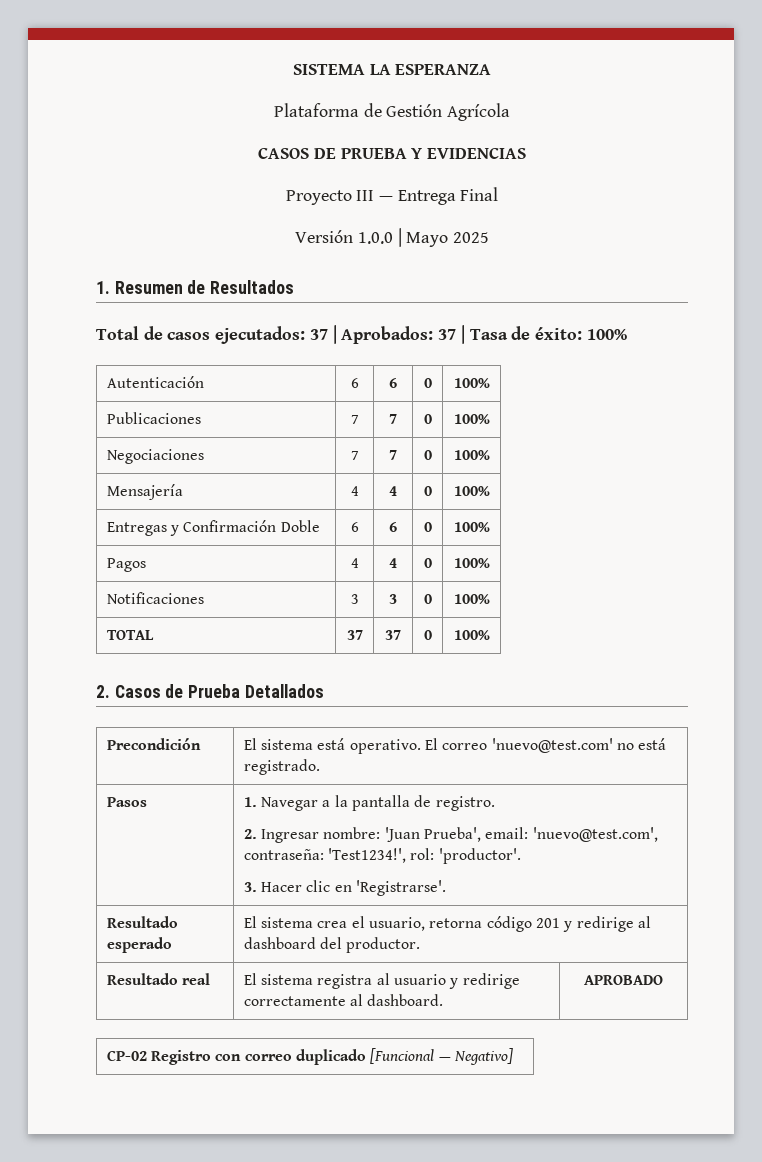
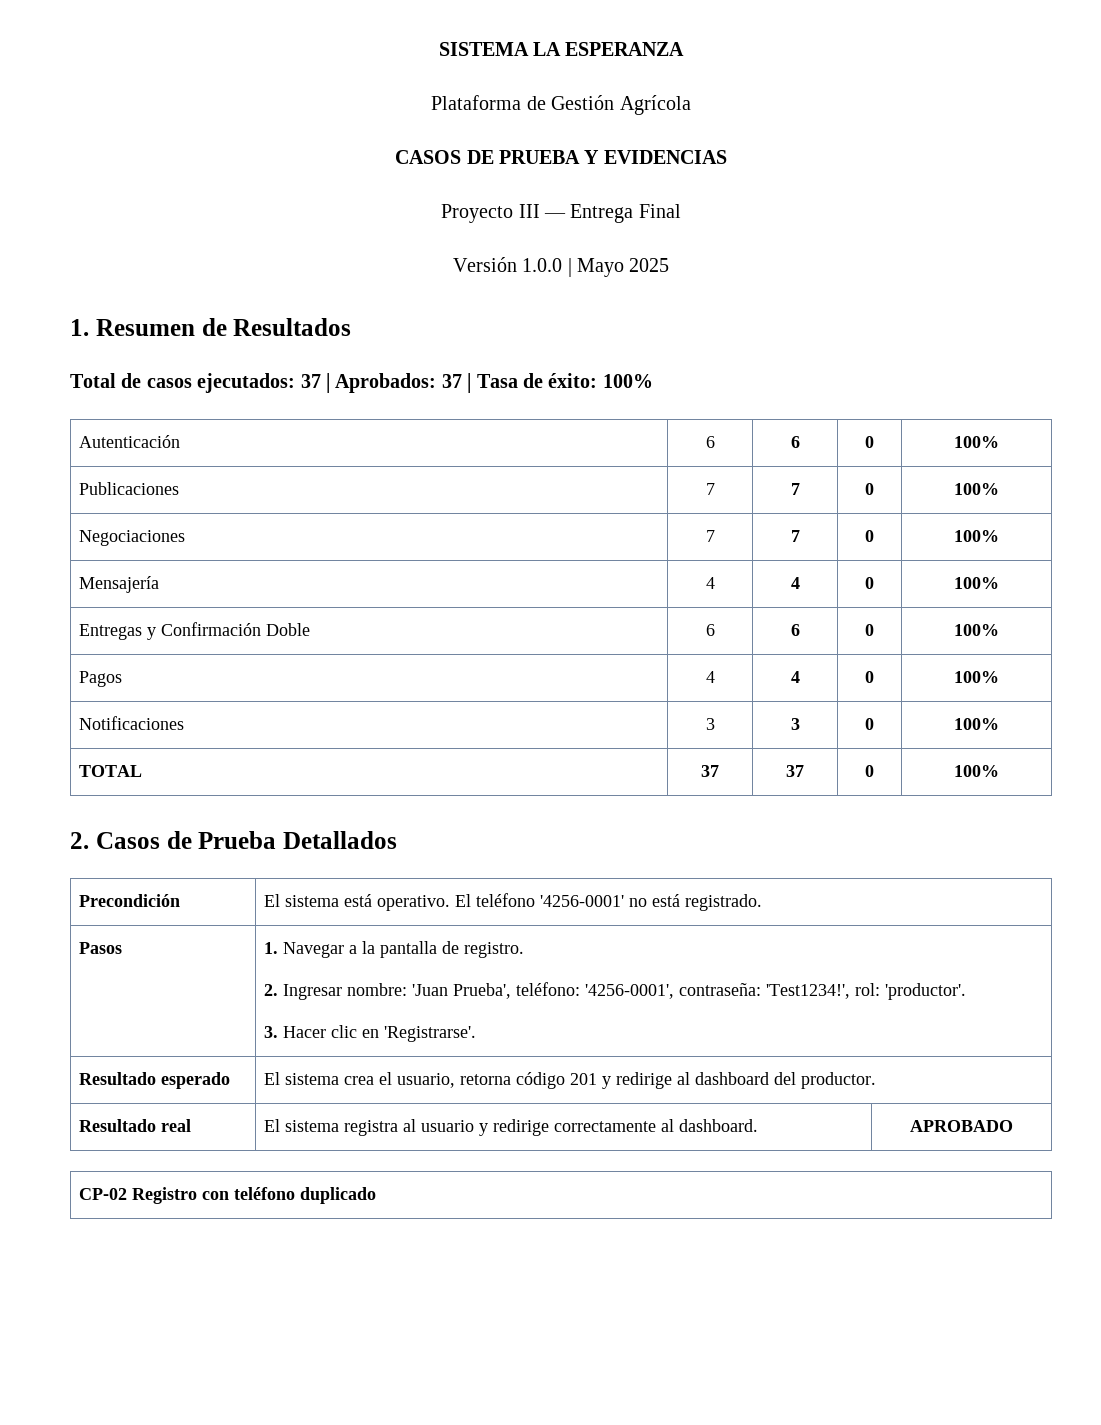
[442,738,613,753] correo 'nuevo@test.com' -> [475,893,624,907] teléfono '4256-0001'
[485,827,658,842] email: 'nuevo@test.com', -> [515,982,674,999] teléfono: '4256-0001',
[244,1048,513,1065] correo duplicado [Funcional — Negativo] -> [233,1187,376,1204] teléfono duplicado

